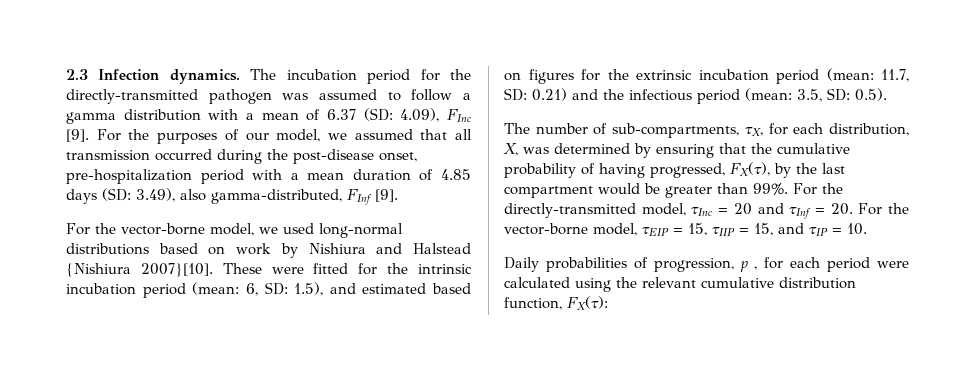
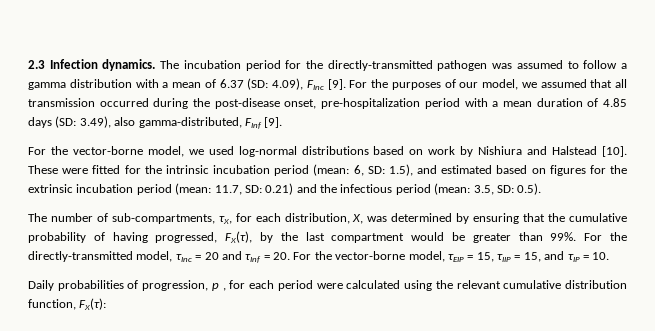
[319,223,403,238] long-normal -> [238,146,297,157] log-normal
[66,263,213,277] {Nishiura 2007}[10]. -> [602,146,627,157] [10].

